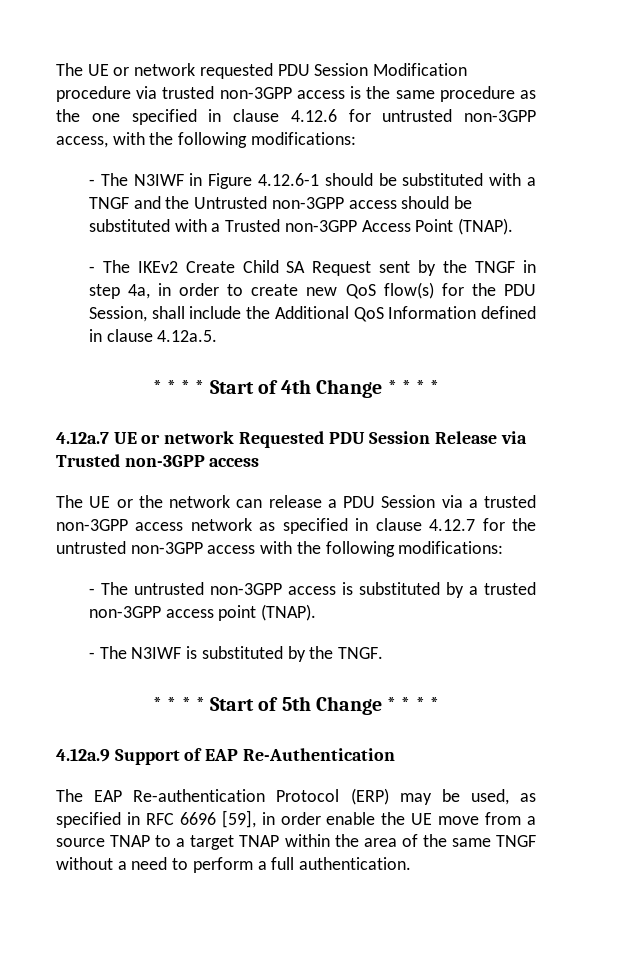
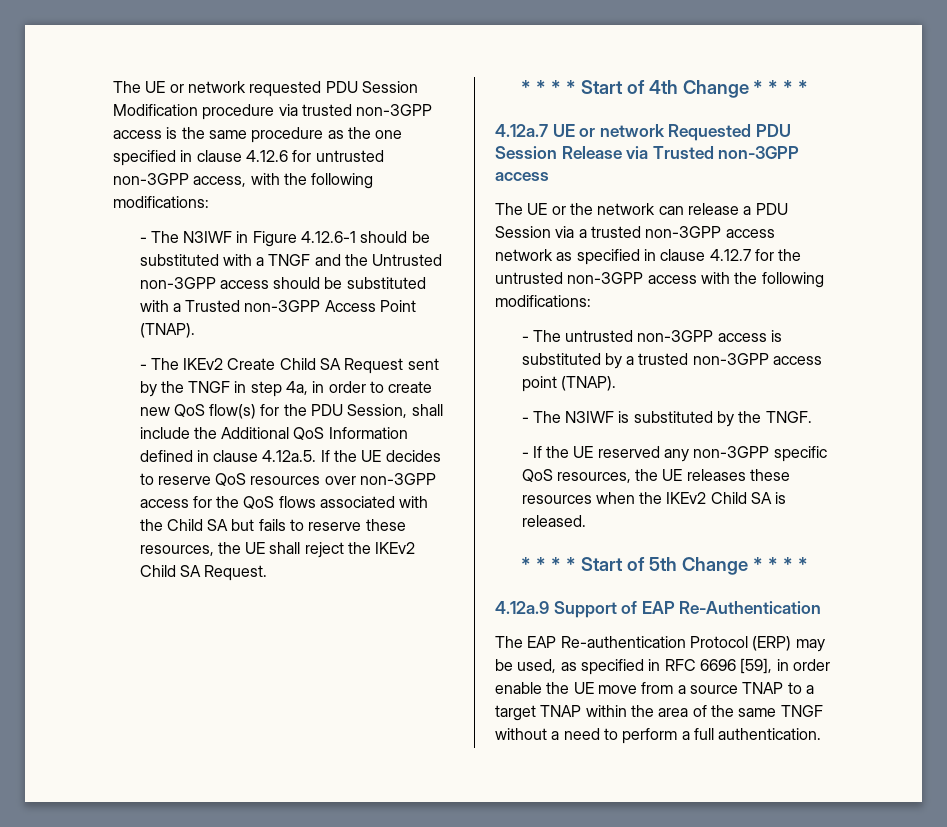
(218, 336) none -> [320,450,441,462] [139,473,437,486] [139,496,429,509] [139,519,406,531] [139,542,416,558] [139,565,268,581] If the UE decides to reserve QoS resources over non-3GPP access for the QoS flows associated with the Child SA but fails to reserve these resources, the UE shall reject the IKEv2 Child SA Request.
(383, 653) none -> [521,446,827,462] [521,469,791,483] [521,492,787,504] [521,515,586,527] // - If the UE reserved any non-3GPP specific QoS resources, the UE releases these resources when the IKEv2 Child SA is released.

